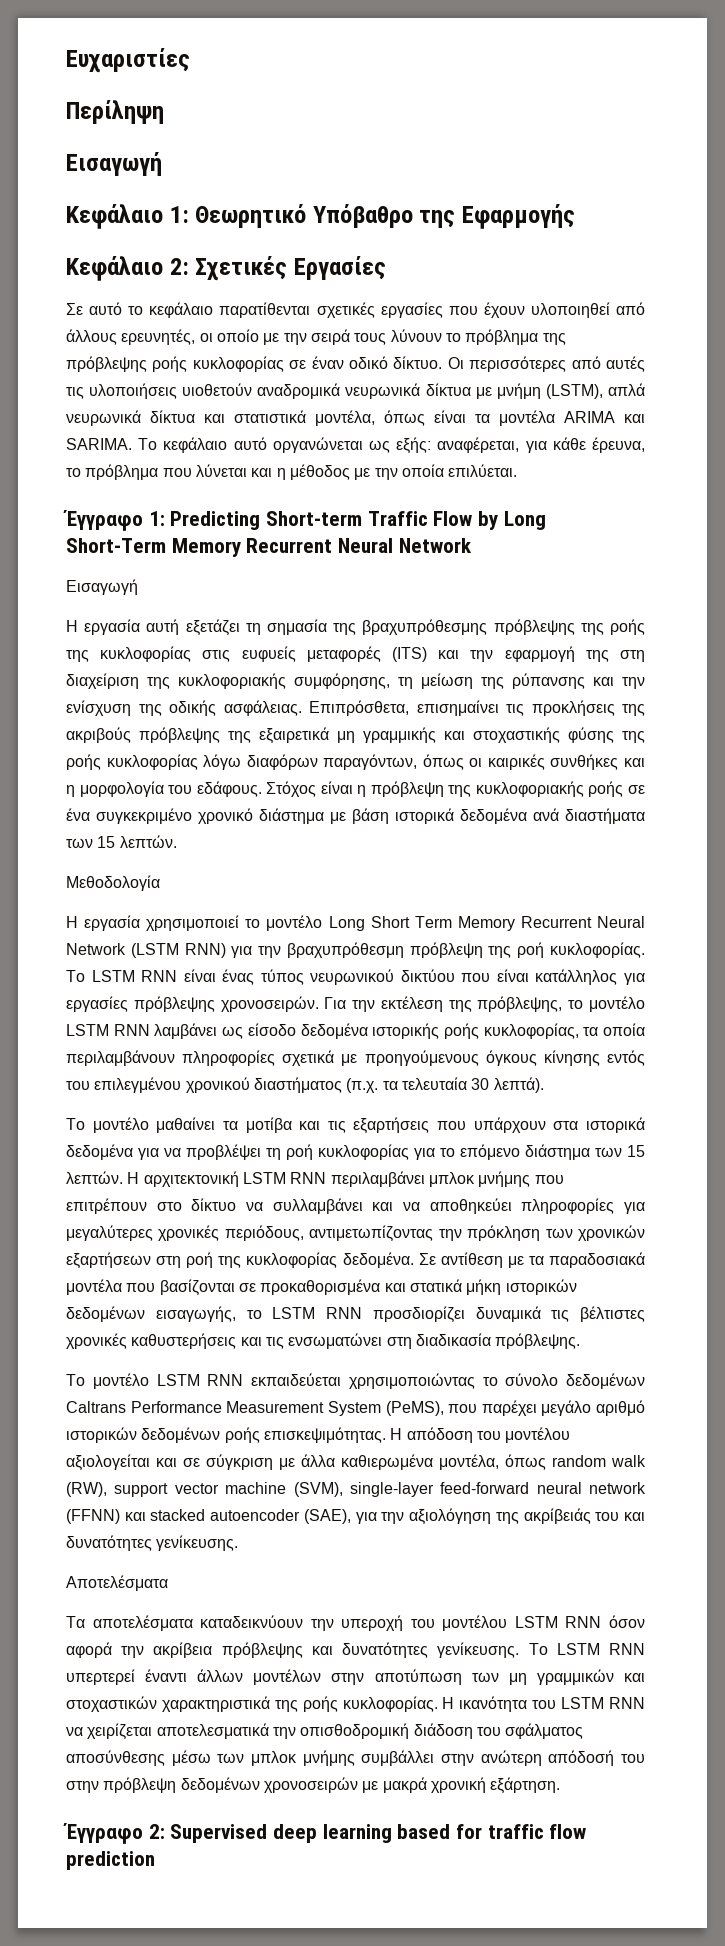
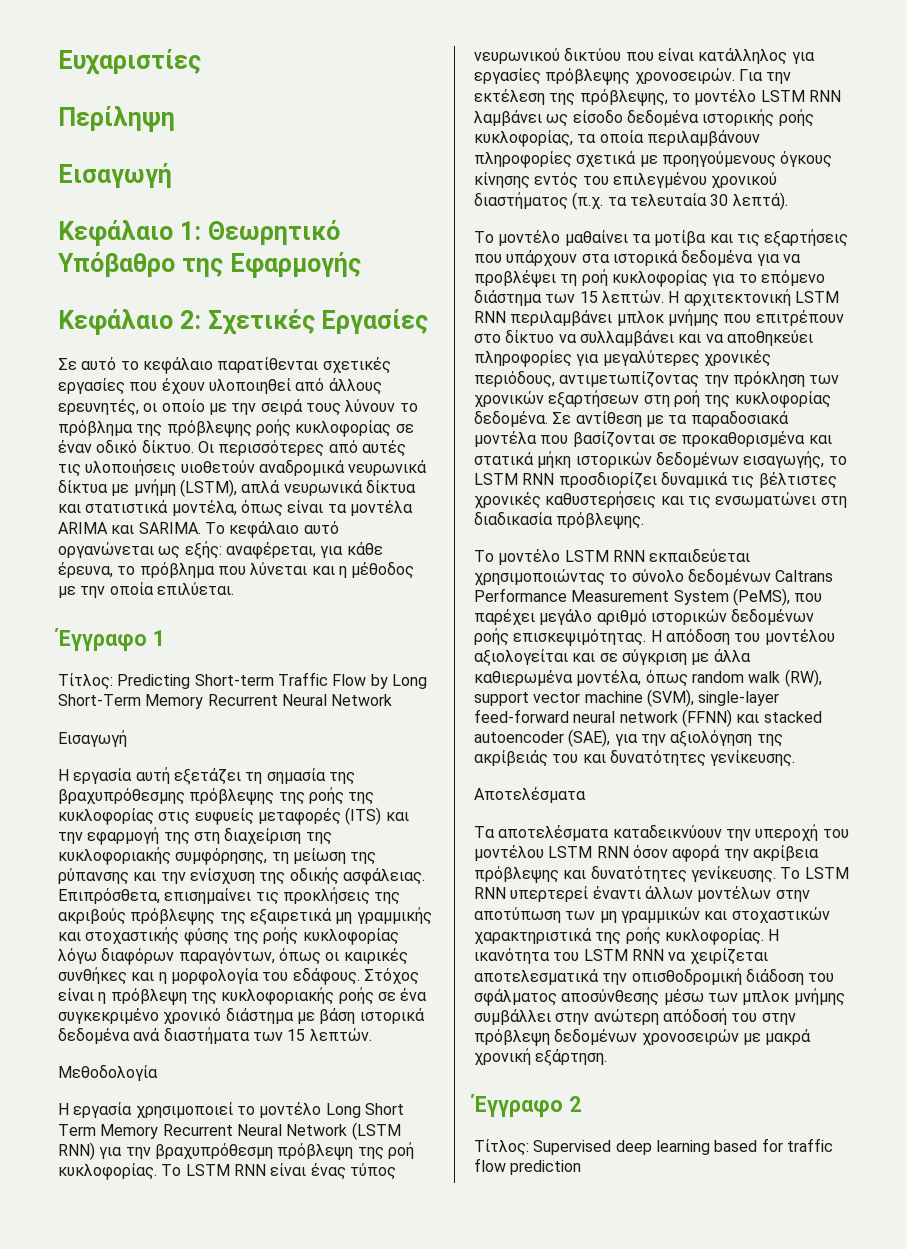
[148,511,165,526] 1: -> [152,630,165,646] [58,673,113,690] 1 // Τίτλος:
[148,1824,165,1839] 2: -> [568,1096,581,1112] [474,1139,529,1156] 2 // Τίτλος:

